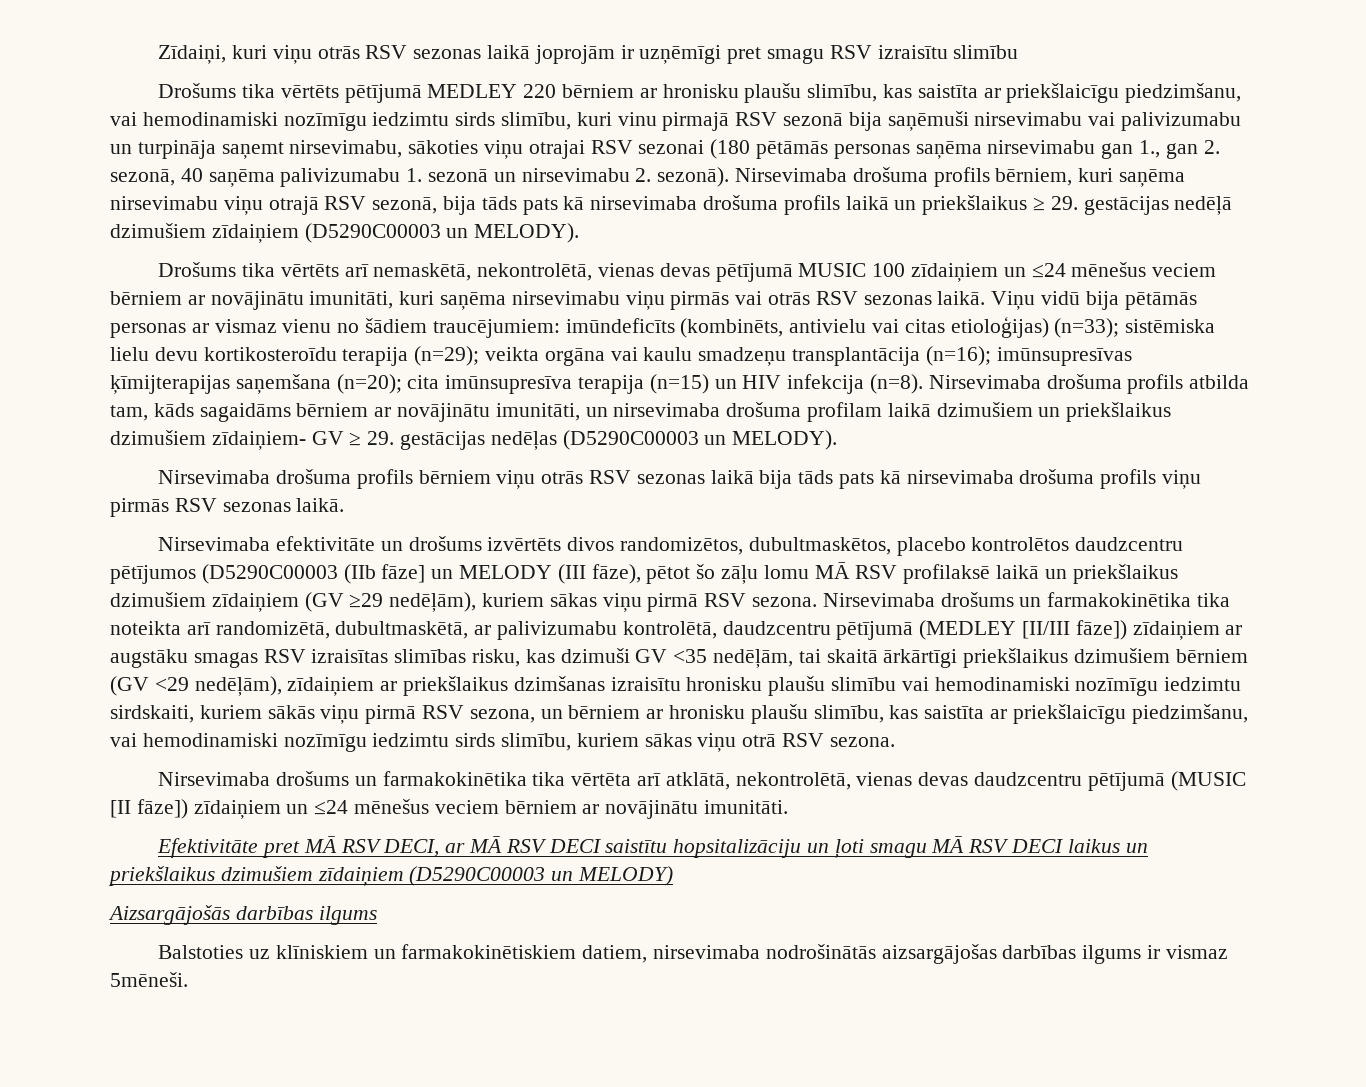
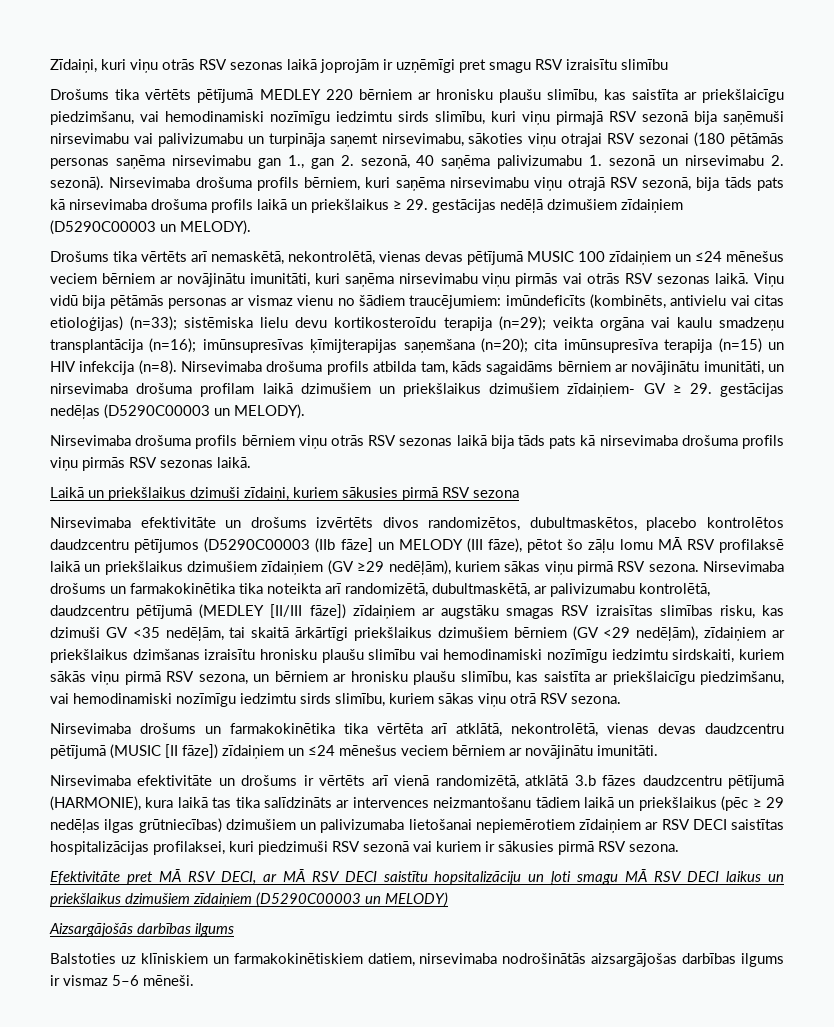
[617,112,657,126] vinu -> [522,111,550,125] viņu
(345, 505) none -> [50,487,519,501] // Laikā un priekšlaikus dzimuši zīdaiņi, kuriem sākusies pirmā RSV sezona
(789, 807) none -> [50,775,784,789] [50,796,784,811] [50,818,784,833] [50,841,679,855] // Nirsevimaba efektivitāte un drošums ir vērtēts arī vienā randomizētā, atklātā 3.b fāzes daudzcentru pētījumā (HARMONIE), kura laikā tas tika salīdzināts ar intervences neizmantošanu tādiem laikā un priekšlaikus (pēc ≥ 29 nedēļas ilgas grūtniecības) dzimušiem un palivizumaba lietošanai nepiemērotiem zīdaiņiem ar RSV DECI saistītas hospitalizācijas profilaksei, kuri piedzimuši RSV sezonā vai kuriem ir sākusies pirmā RSV sezona.
[110,972,188,987] 5mēneši. -> [112,975,194,986] 5–6 mēneši.

